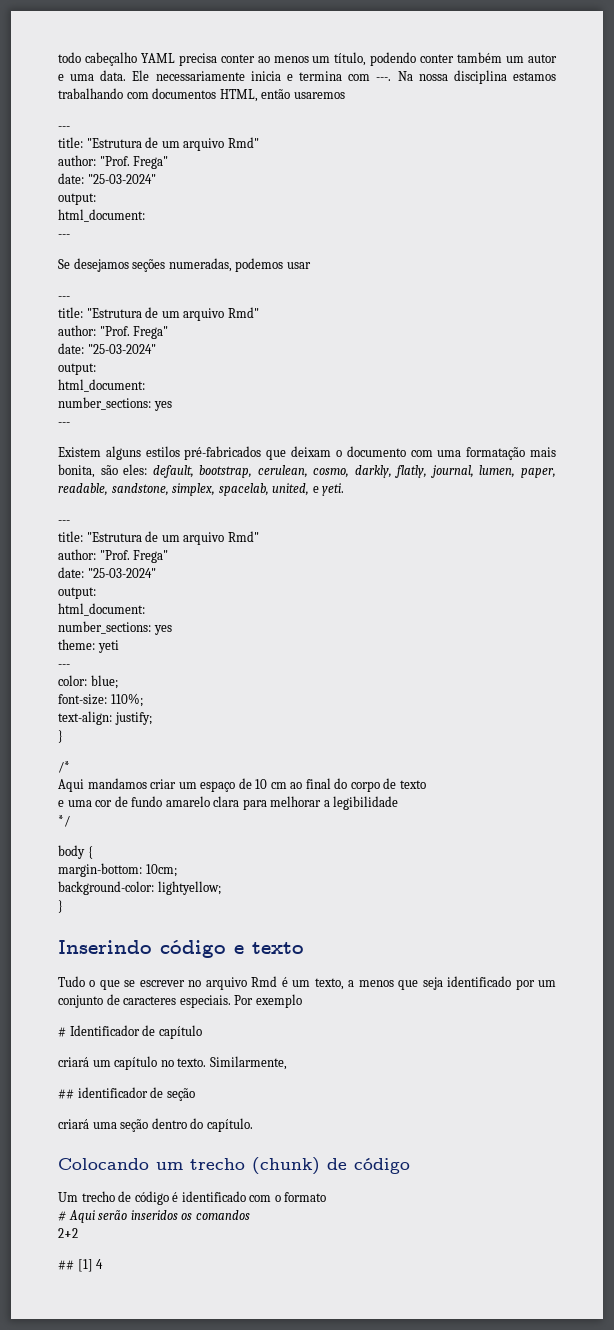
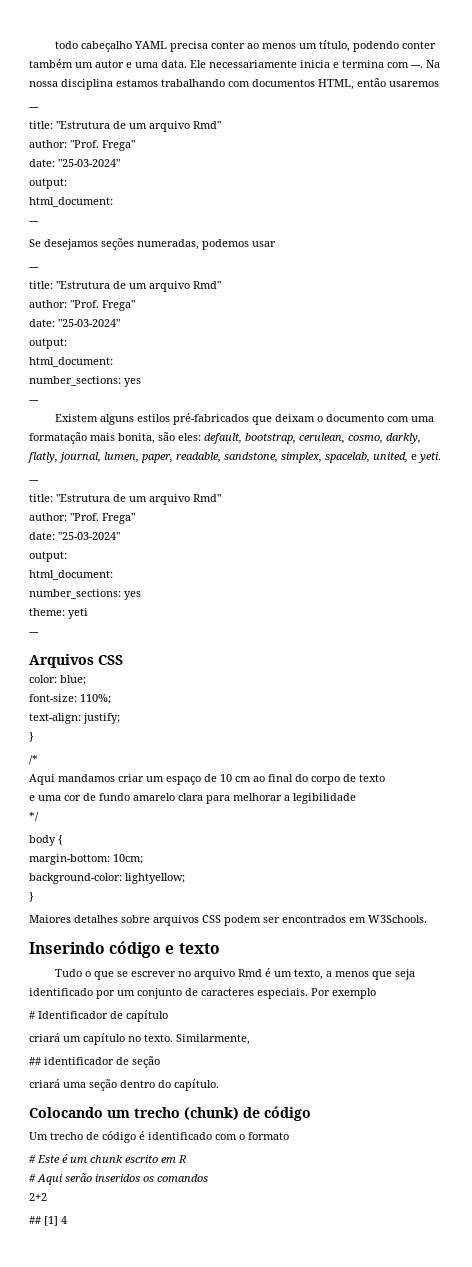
(70, 666) none -> [29,654,123,668] // Arquivos CSS
(63, 906) none -> [29,915,427,926] // Maiores detalhes sobre arquivos CSS podem ser encontrados em W3Schools.
(327, 1197) none -> [29,1154,186,1163] // # Este é um chunk escrito em R

